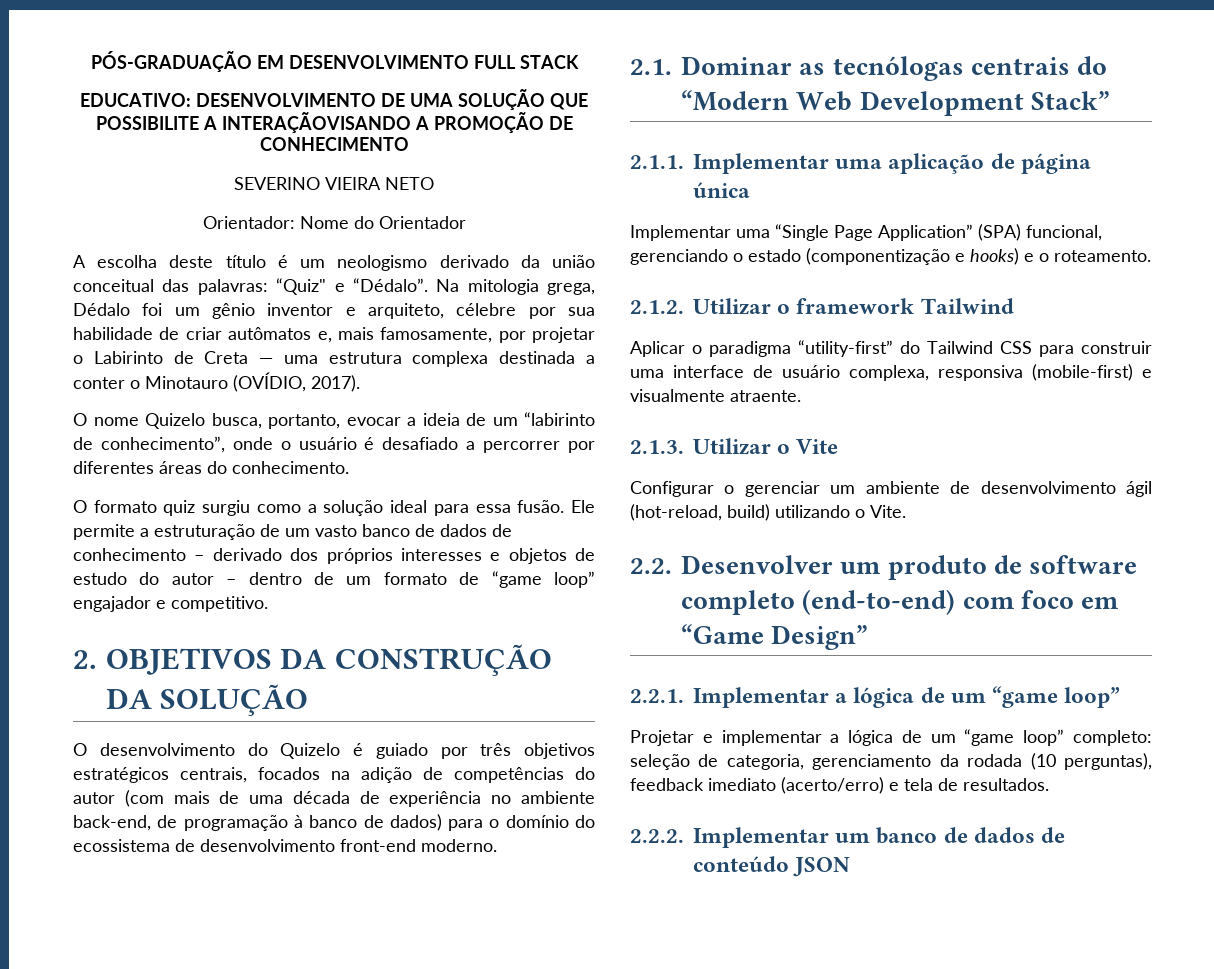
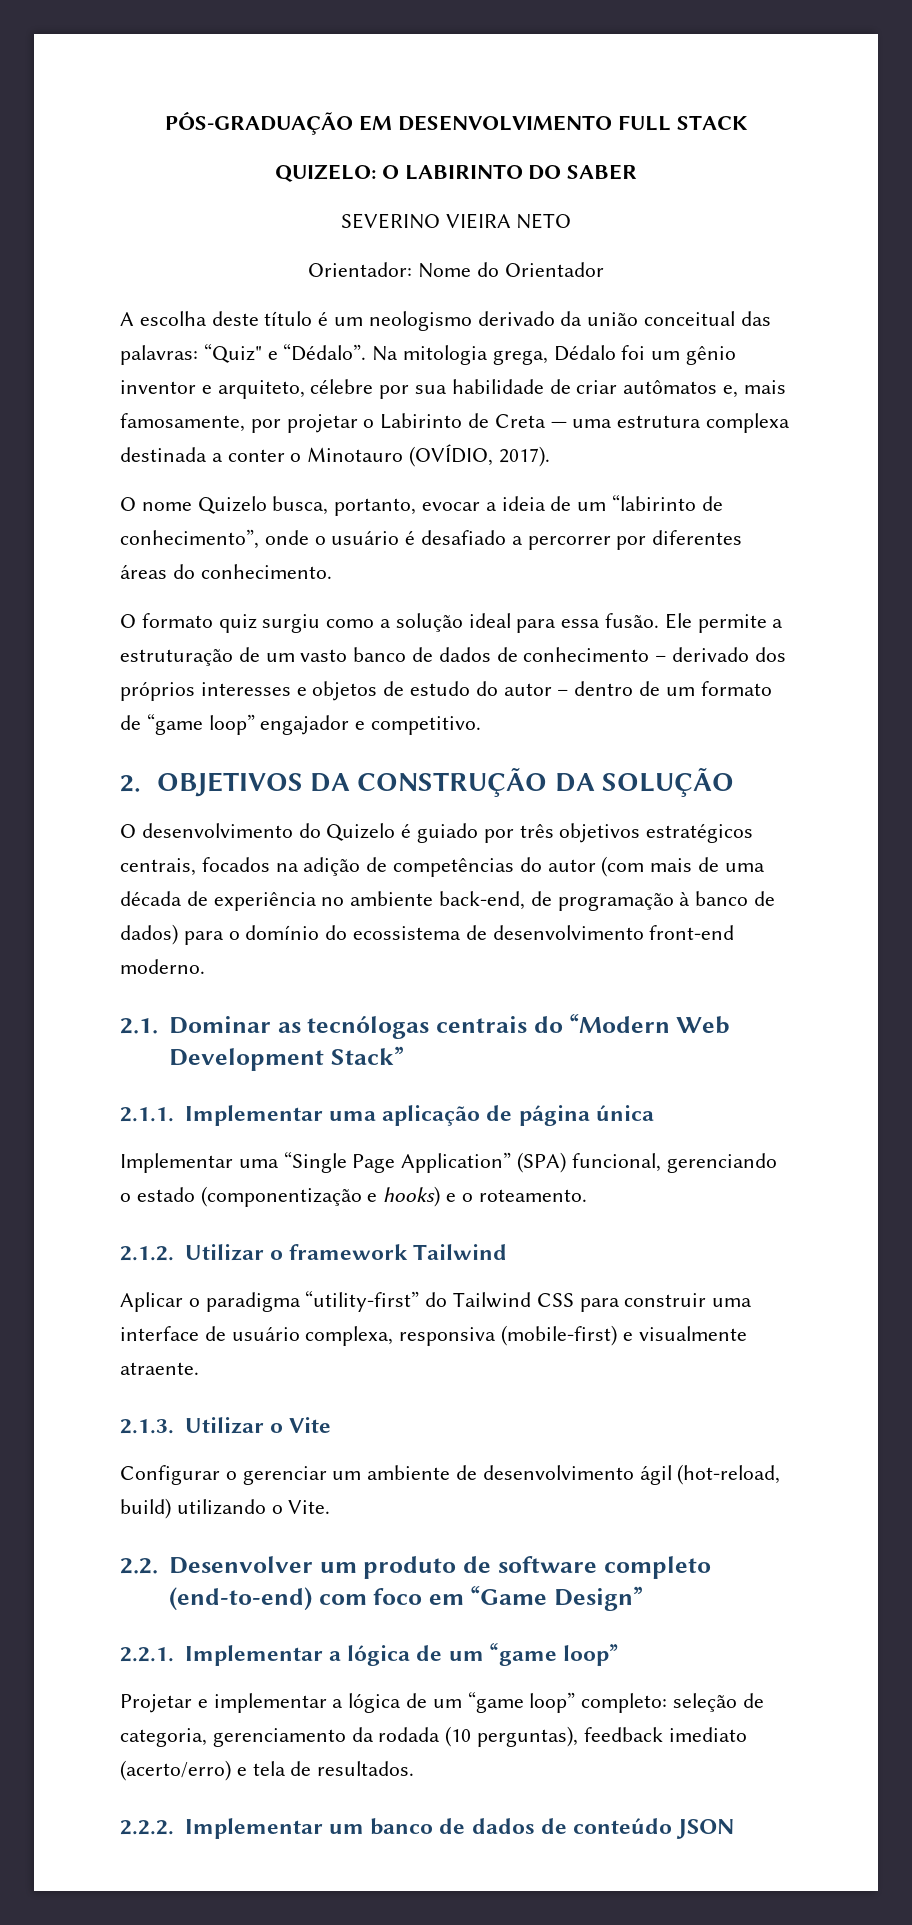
[80,89,588,110] [95,112,573,133] [259,137,409,151] EDUCATIVO: DESENVOLVIMENTO DE UMA SOLUÇÃO QUE POSSIBILITE A INTERAÇÃOVISANDO A PROMOÇÃO DE CONHECIMENTO -> [274,164,638,182] QUIZELO: O LABIRINTO DO SABER

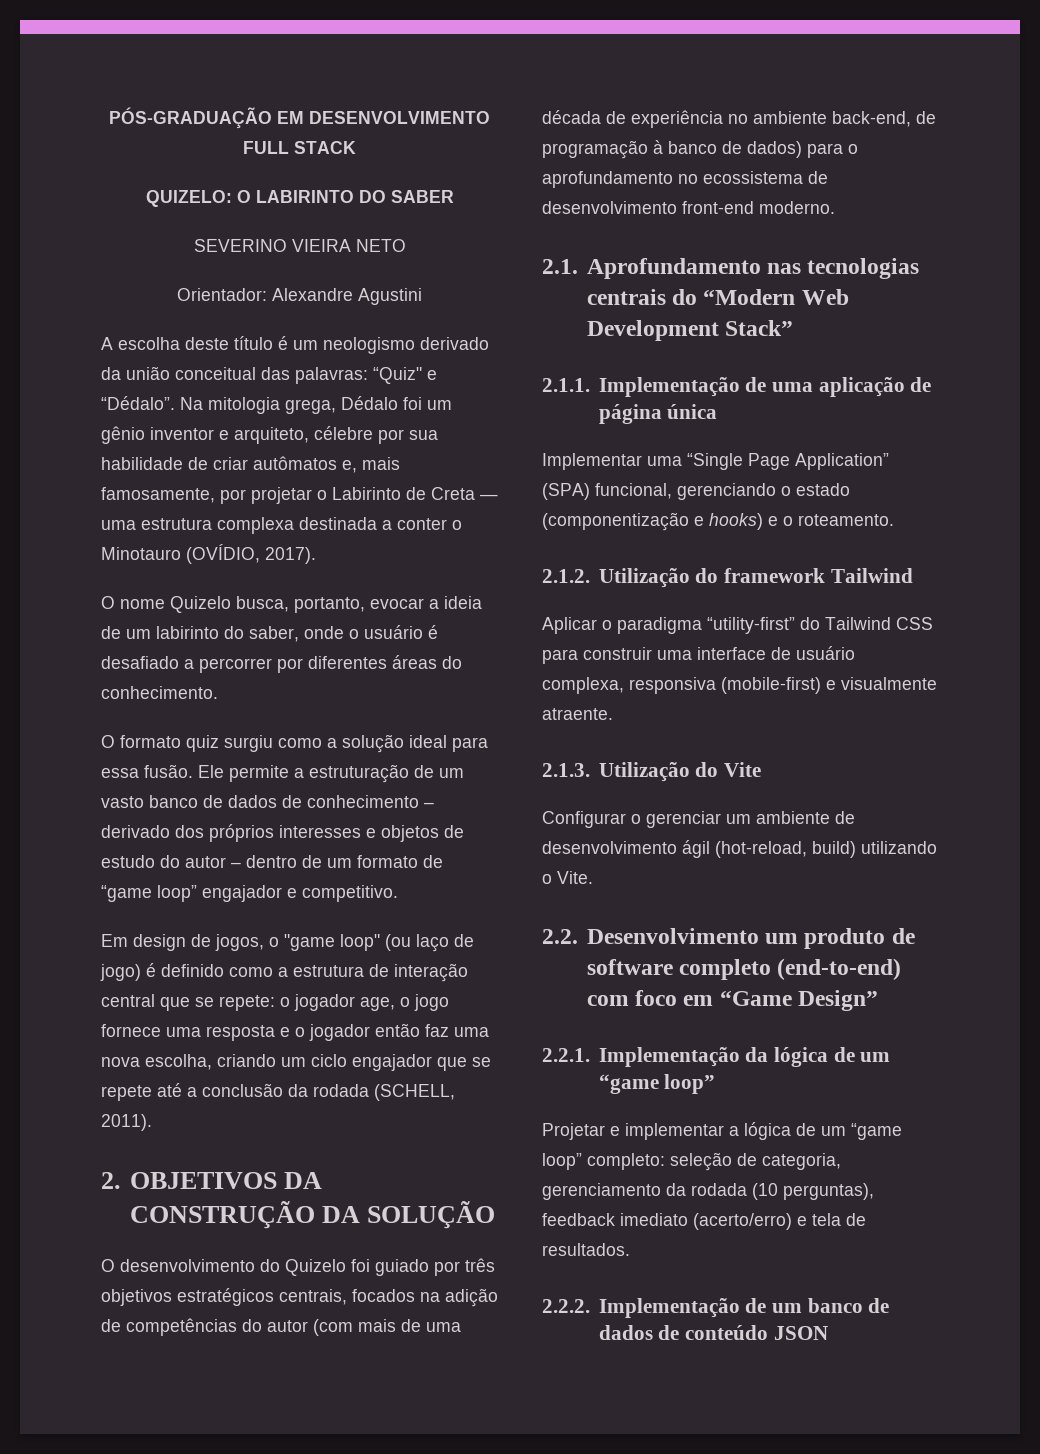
[418,262,604,278] Nome do Orientador -> [272,288,422,305] Alexandre Agustini
[612,494,723,511] [120,529,259,549] “labirinto de conhecimento”, -> [156,626,299,642] labirinto do saber,
(482, 725) none -> [101,934,474,952] [100,963,468,982] [101,994,449,1011] [101,1023,489,1041] [101,1054,491,1071] [101,1083,455,1101] [101,1114,152,1131] // Em design de jogos, o "game loop" (ou laço de jogo) é definido como a estrutura de interação central que se repete: o jogador age, o jogo fornece uma resposta e o jogador então faz uma nova escolha, criando um ciclo engajador que se repete até a conclusão da rodada (SCHELL, 2011).
[401,823,412,838] é -> [351,1259,370,1272] foi
[245,925,348,940] domínio do -> [542,171,698,188] aprofundamento no
[168,1016,430,1039] Dominar as tecnólogas -> [586,258,920,279] Aprofundamento nas tecnologias
[184,1105,323,1126] Implementar -> [598,377,767,397] Implementação de
[184,1244,283,1261] Utilizar o -> [598,568,719,588] Utilização do
[184,1417,283,1434] Utilizar o -> [598,762,719,782] Utilização do
[168,1556,313,1574] Desenvolver -> [586,928,759,944] Desenvolvimento
[184,1645,341,1666] Implementar a -> [598,1047,769,1067] Implementação da
[184,1818,323,1839] Implementar -> [598,1298,767,1318] Implementação de

